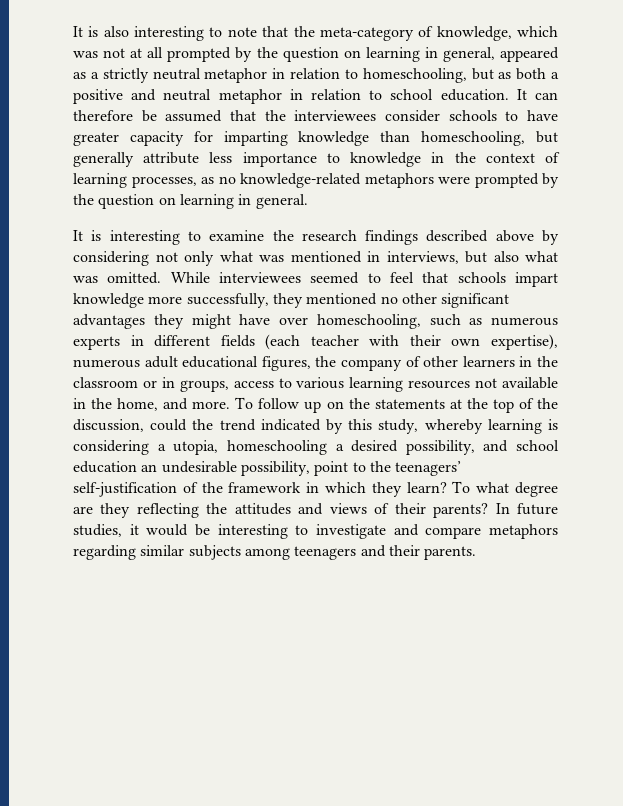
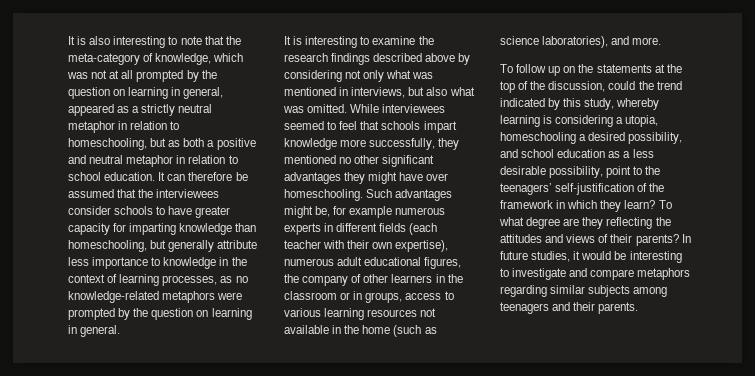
[316,314,483,329] homeschooling, such as -> [284,189,453,201] [284,206,393,218] homeschooling. Such advantages might be, for example
[117,398,159,411] home, -> [362,325,437,337] [500,36,609,48] home (such as science laboratories),
(231, 405) none -> (662, 41) //
[141,461,237,473] an undesirable -> [608,149,654,158] [500,166,546,175] as a less desirable

